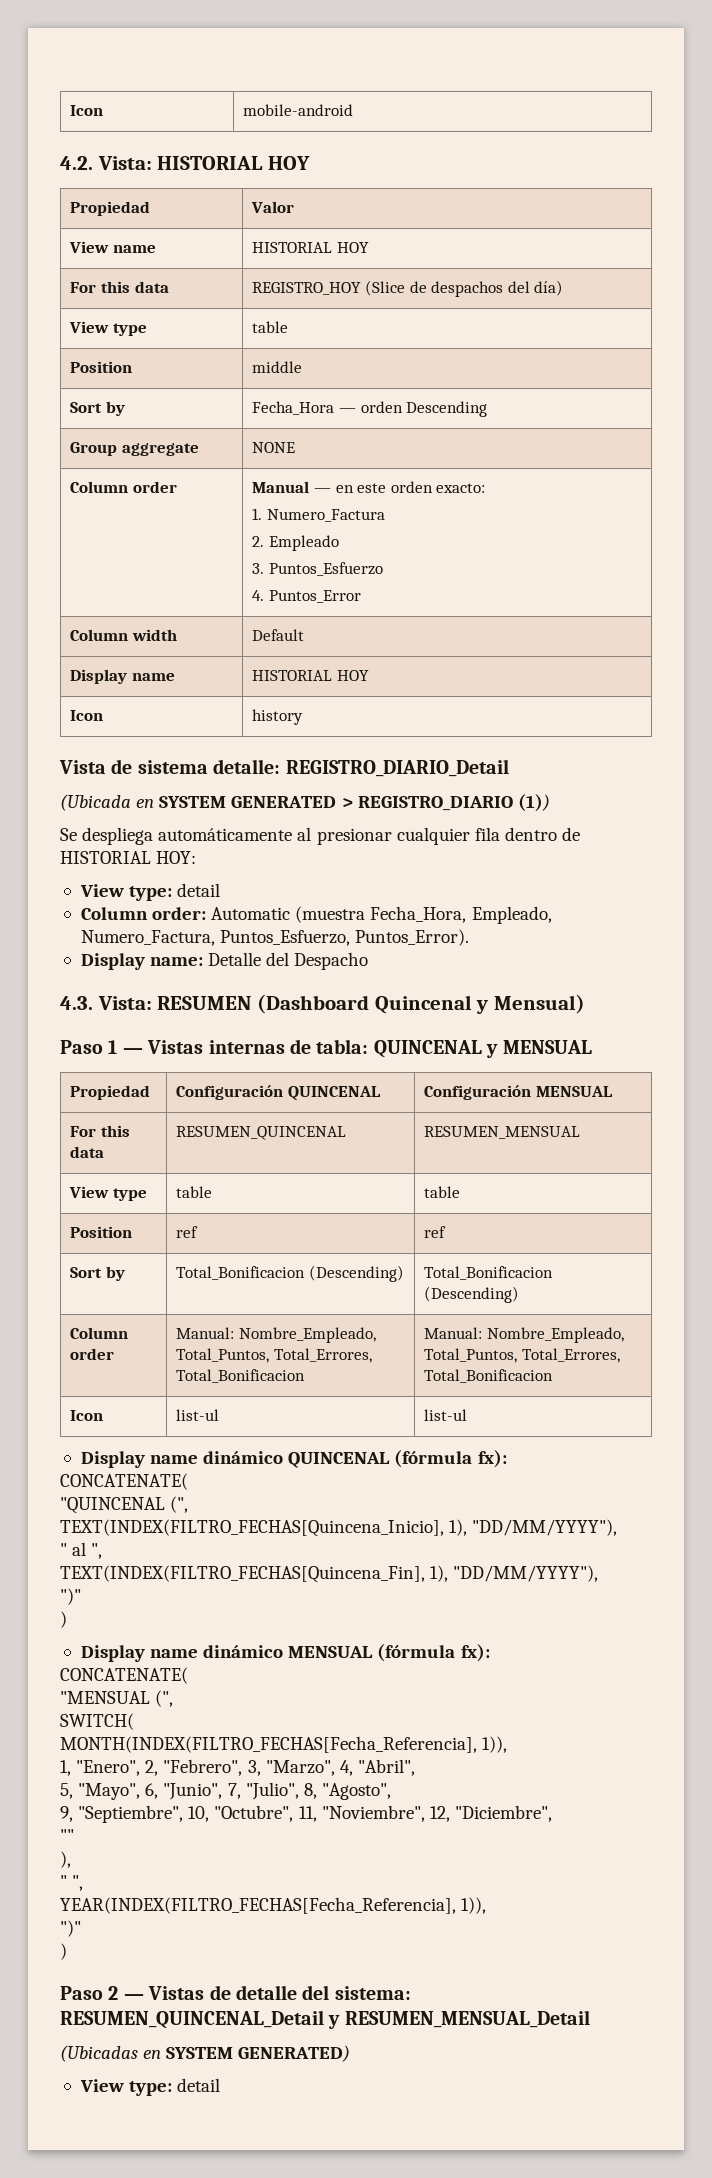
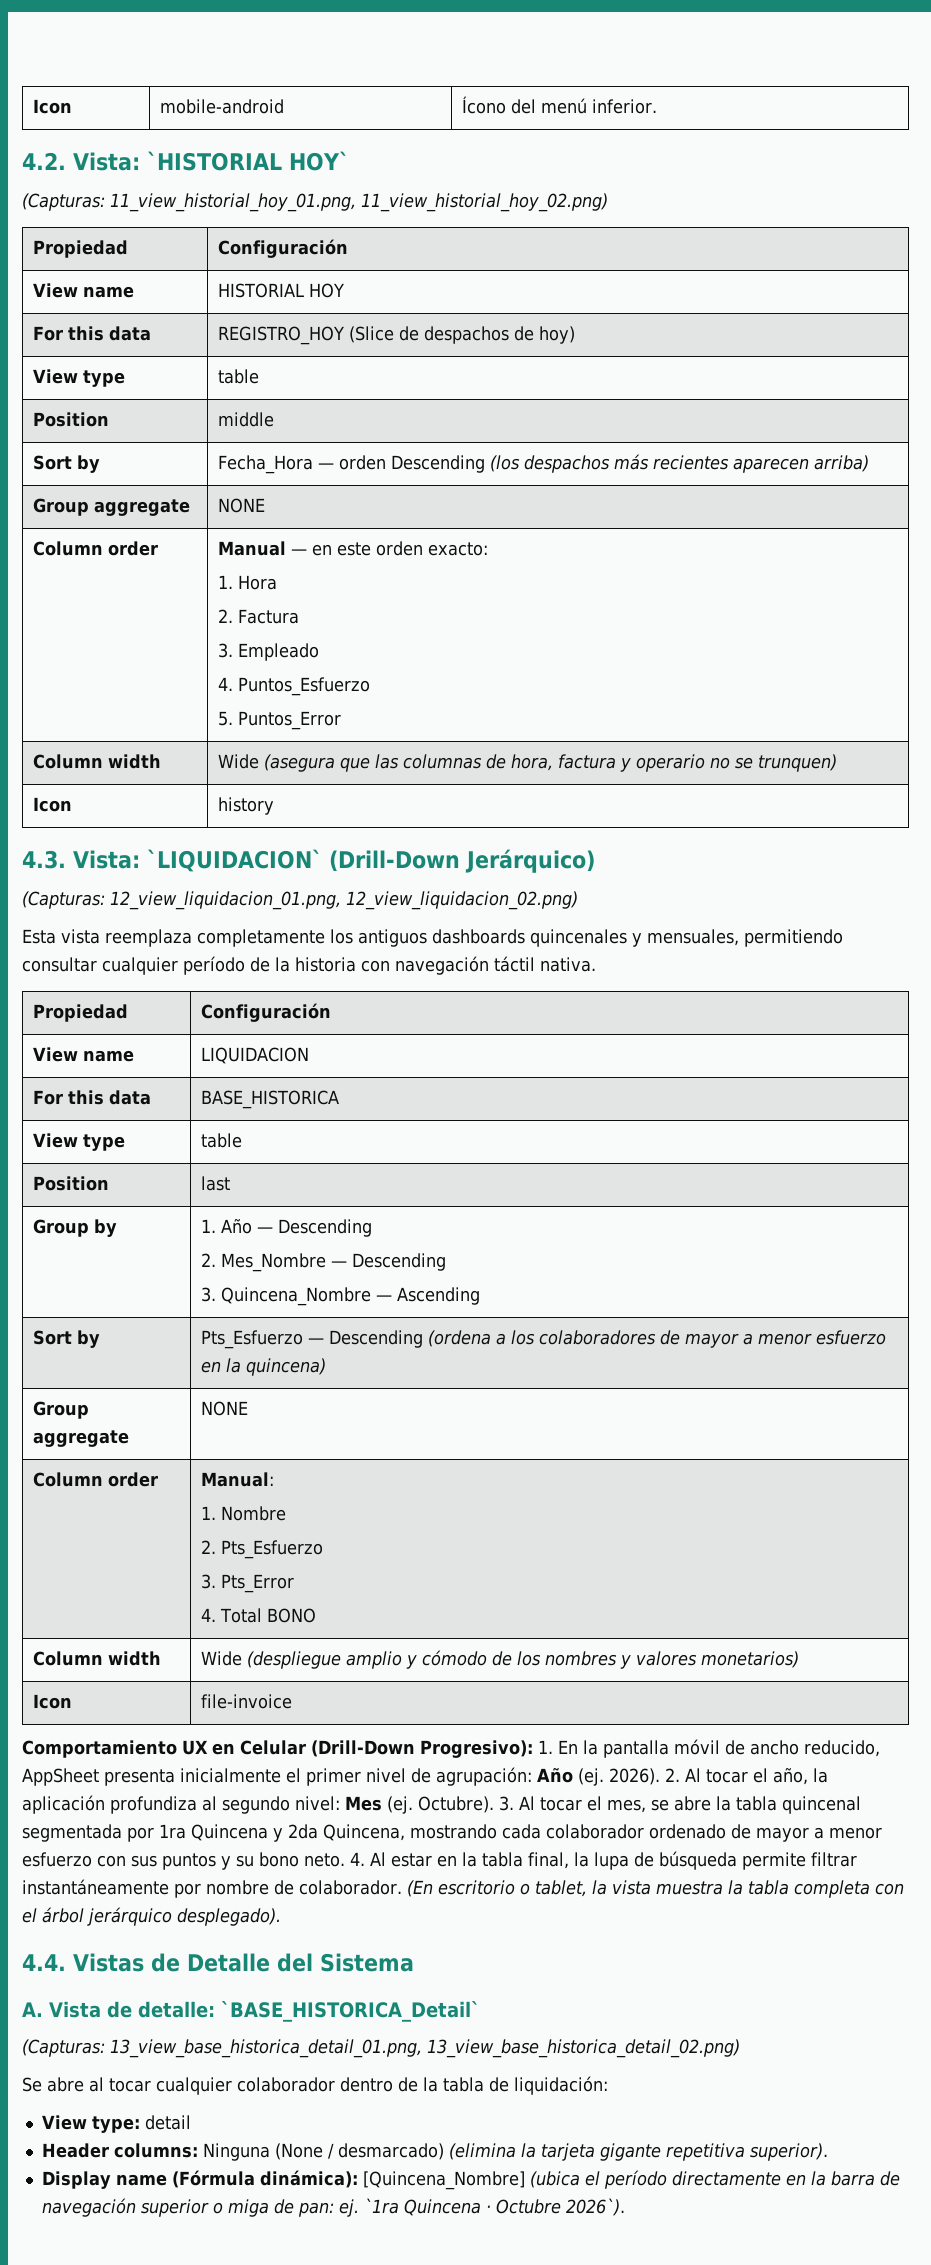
[60,156,311,170] [70,201,151,216] [251,201,295,213] // 4.2. Vista: HISTORIAL HOY // Propiedad | Valor -> [461,96,657,114] [22,151,349,171] [22,193,608,212] [32,240,128,258] [217,239,348,258] | Ícono del menú inferior. // 4.2. Vista: `HISTORIAL HOY` // (Capturas: 11_view_historial_hoy_01.png, 11_view_historial_hoy_02.png) // Propiedad | Configuración
[507,280,564,296] del día) -> [513,326,575,344] de hoy)
(488, 409) none -> [489,454,869,473] (los despachos más recientes aparecen arriba)
[267,509,386,522] [252,536,265,547] Numero_Factura // 2. -> [237,575,277,590] [217,609,299,624] [217,643,233,658] Hora // 2. Factura // 3.
[252,563,265,574] 3. -> [217,677,233,691] 4.
[252,590,265,601] 4. -> [217,711,233,726] 5.
[252,629,305,641] [70,669,176,684] [252,670,370,681] [70,710,104,721] [252,709,304,725] [59,759,509,777] [60,794,550,812] [60,827,581,845] [60,851,197,864] [79,883,221,901] [80,906,552,924] [80,929,470,946] [80,952,369,970] [60,994,586,1014] [60,1039,592,1058] [70,1085,151,1100] [176,1085,382,1101] [424,1085,614,1100] [70,1125,131,1137] [70,1146,105,1158] [176,1126,347,1140] [424,1126,581,1139] [69,1186,148,1201] [176,1186,213,1198] [424,1186,461,1198] [70,1226,133,1238] [176,1226,199,1238] [424,1226,447,1238] [70,1266,126,1281] [176,1265,405,1282] [424,1266,554,1280] [424,1286,520,1303] [70,1327,129,1339] [70,1348,115,1360] [176,1327,377,1343] [176,1348,373,1363] [176,1369,306,1383] [424,1327,625,1343] [424,1348,621,1363] [424,1369,554,1383] [70,1410,104,1421] [176,1409,220,1421] [424,1409,468,1421] [80,1450,507,1468] [60,1473,188,1490] [60,1496,189,1514] [60,1519,618,1537] [60,1542,103,1559] [60,1565,599,1583] [60,1588,81,1605] [60,1611,67,1628] [80,1644,490,1662] [60,1667,188,1684] [60,1690,174,1707] [60,1713,134,1730] [60,1736,508,1753] [60,1759,415,1776] [60,1782,391,1800] [60,1805,552,1823] [60,1829,74,1842] [60,1851,71,1868] [60,1875,84,1891] [60,1897,487,1914] [60,1920,81,1937] [60,1943,67,1960] [60,1985,411,2000] [60,2010,590,2029] [60,2045,351,2062] [79,2078,221,2096] Default // Display name | HISTORIAL HOY // Icon | history // Vista de sistema detalle: REGISTRO_DIARIO_Detail // (Ubicada en SYSTEM GENERATED > REGISTRO_DIARIO (1)) // Se despliega automáticamente al presionar cualquier fila dentro de HISTORIAL HOY: // View type: detail // Column order: Automatic (muestra Fecha_Hora, Empleado, Numero_Factura, Puntos_Esfuerzo, Puntos_Error). // Display name: Detalle del Despacho // 4.3. Vista: RESUMEN (Dashboard Quincenal y Mensual) // Paso 1 — Vistas internas de tabla: QUINCENAL y MENSUAL // Propiedad | Configuración QUINCENAL | Configuración MENSUAL // For this data | RESUMEN_QUINCENAL | RESUMEN_MENSUAL // View type | table | table // Position | ref | ref // Sort by | Total_Bonificacion (Descending) | Total_Bonificacion (Descending) // Column order | Manual: Nombre_Empleado, Total_Puntos, Total_Errores, Total_Bonificacion | Manual: Nombre_Empleado, Total_Puntos, Total_Errores, Total_Bonificacion // Icon | list-ul | list-ul // Display name dinámico QUINCENAL (fórmula fx): // CONCATENATE( // "QUINCENAL (", // TEXT(INDEX(FILTRO_FECHAS[Quincena_Inicio], 1), "DD/MM/YYYY"), // " al ", // TEXT(INDEX(FILTRO_FECHAS[Quincena_Fin], 1), "DD/MM/YYYY"), // ")" // ) // Display name dinámico MENSUAL (fórmula fx): // CONCATENATE( // "MENSUAL (", // SWITCH( // MONTH(INDEX(FILTRO_FECHAS[Fecha_Referencia], 1)), // 1, "Enero", 2, "Febrero", 3, "Marzo", 4, "Abril", // 5, "Mayo", 6, "Junio", 7, "Julio", 8, "Agosto", // 9, "Septiembre", 10, "Octubre", 11, "Noviembre", 12, "Diciembre", // "" // ), // " ", // YEAR(INDEX(FILTRO_FECHAS[Fecha_Referencia], 1)), // ")" // ) // Paso 2 — Vistas de detalle del sistema: RESUMEN_QUINCENAL_Detail y RESUMEN_MENSUAL_Detail // (Ubicadas en SYSTEM GENERATED) // View type: detail -> [217,754,837,772] [32,797,72,812] [217,797,274,815] [22,849,595,873] [22,891,578,910] [22,929,843,947] [22,956,596,975] [32,1004,128,1022] [200,1003,331,1022] [32,1047,134,1062] [200,1047,309,1064] [32,1090,151,1105] [200,1090,339,1109] [32,1133,125,1151] [200,1133,242,1148] [32,1176,109,1191] [200,1176,230,1191] [32,1219,117,1237] [200,1219,372,1237] [200,1253,446,1272] [200,1287,480,1306] [32,1330,100,1348] [200,1330,886,1349] [200,1358,326,1376] [32,1401,89,1419] [32,1430,129,1447] [200,1401,248,1416] [32,1472,158,1487] [200,1472,274,1487] [200,1506,286,1521] [200,1540,323,1559] [200,1574,294,1593] [200,1608,316,1623] [32,1651,161,1666] [200,1650,799,1669] [32,1694,72,1709] [200,1694,292,1709] [22,1739,880,1758] [22,1767,828,1786] [22,1795,861,1814] [22,1824,882,1842] [22,1851,857,1870] [22,1879,904,1898] [22,1907,281,1926] [22,1953,414,1972] [22,2001,480,2022] [22,2039,740,2058] [22,2076,608,2095] [41,2115,191,2133] [41,2143,828,2161] [41,2170,900,2190] [41,2198,625,2217] Wide (asegura que las columnas de hora, factura y operario no se trunquen) // Icon | history // 4.3. Vista: `LIQUIDACION` (Drill-Down Jerárquico) // (Capturas: 12_view_liquidacion_01.png, 12_view_liquidacion_02.png) // Esta vista reemplaza completamente los antiguos dashboards quincenales y mensuales, permitiendo consultar cualquier período de la historia con navegación táctil nativa. // Propiedad | Configuración // View name | LIQUIDACION // For this data | BASE_HISTORICA // View type | table // Position | last // Group by | 1. Año — Descending // 2. Mes_Nombre — Descending // 3. Quincena_Nombre — Ascending // Sort by | Pts_Esfuerzo — Descending (ordena a los colaboradores de mayor a menor esfuerzo en la quincena) // Group aggregate | NONE // Column order | Manual: // 1. Nombre // 2. Pts_Esfuerzo // 3. Pts_Error // 4. Total BONO // Column width | Wide (despliegue amplio y cómodo de los nombres y valores monetarios) // Icon | file-invoice // Comportamiento UX en Celular (Drill-Down Progresivo): 1. En la pantalla móvil de ancho reducido, AppSheet presenta inicialmente el primer nivel de agrupación: Año (ej. 2026). 2. Al tocar el año, la aplicación profundiza al segundo nivel: Mes (ej. Octubre). 3. Al tocar el mes, se abre la tabla quincenal segmentada por 1ra Quincena y 2da Quincena, mostrando cada colaborador ordenado de mayor a menor esfuerzo con sus puntos y su bono neto. 4. Al estar en la tabla final, la lupa de búsqueda permite filtrar instantáneamente por nombre de colaborador. (En escritorio o tablet, la vista muestra la tabla completa con el árbol jerárquico desplegado). // 4.4. Vistas de Detalle del Sistema // A. Vista de detalle: `BASE_HISTORICA_Detail` // (Capturas: 13_view_base_historica_detail_01.png, 13_view_base_historica_detail_02.png) // Se abre al tocar cualquier colaborador dentro de la tabla de liquidación: // View type: detail // Header columns: Ninguna (None / desmarcado) (elimina la tarjeta gigante repetitiva superior). // Display name (Fórmula dinámica): [Quincena_Nombre] (ubica el período directamente en la barra de navegación superior o miga de pan: ej. `1ra Quincena · Octubre 2026`).

